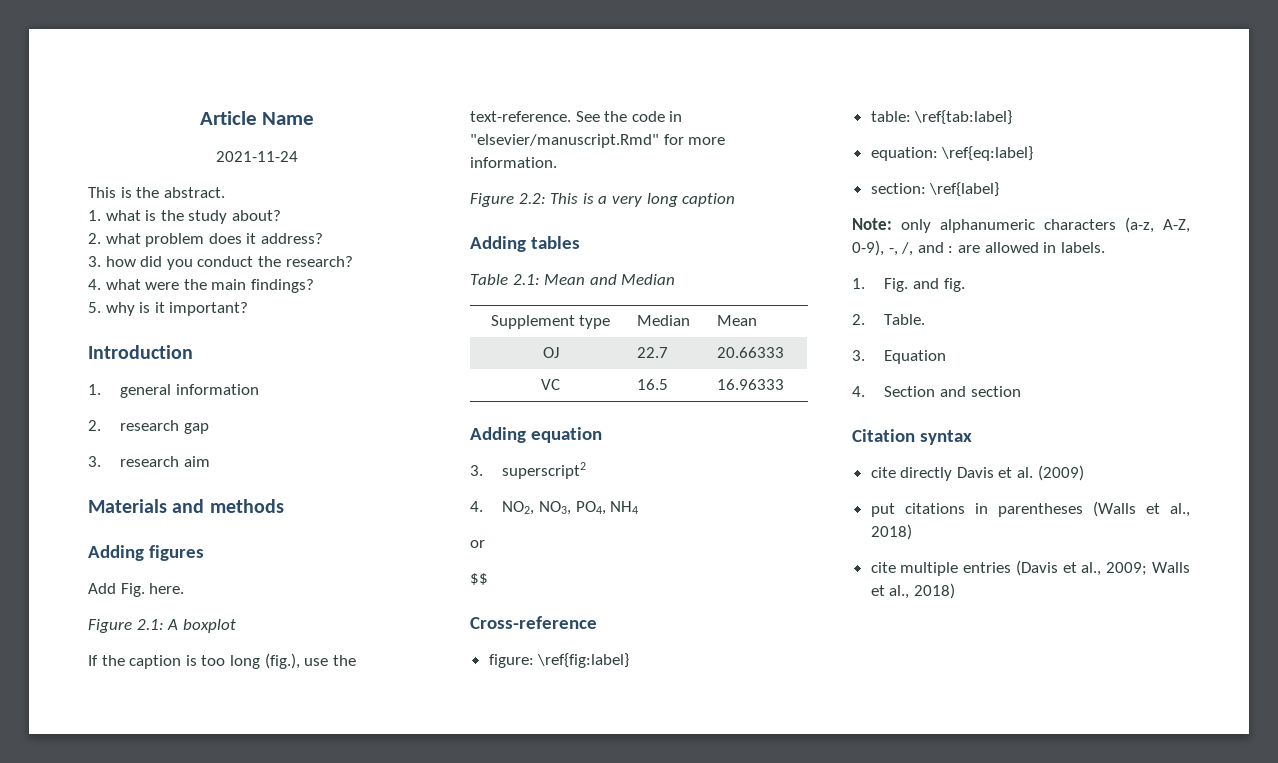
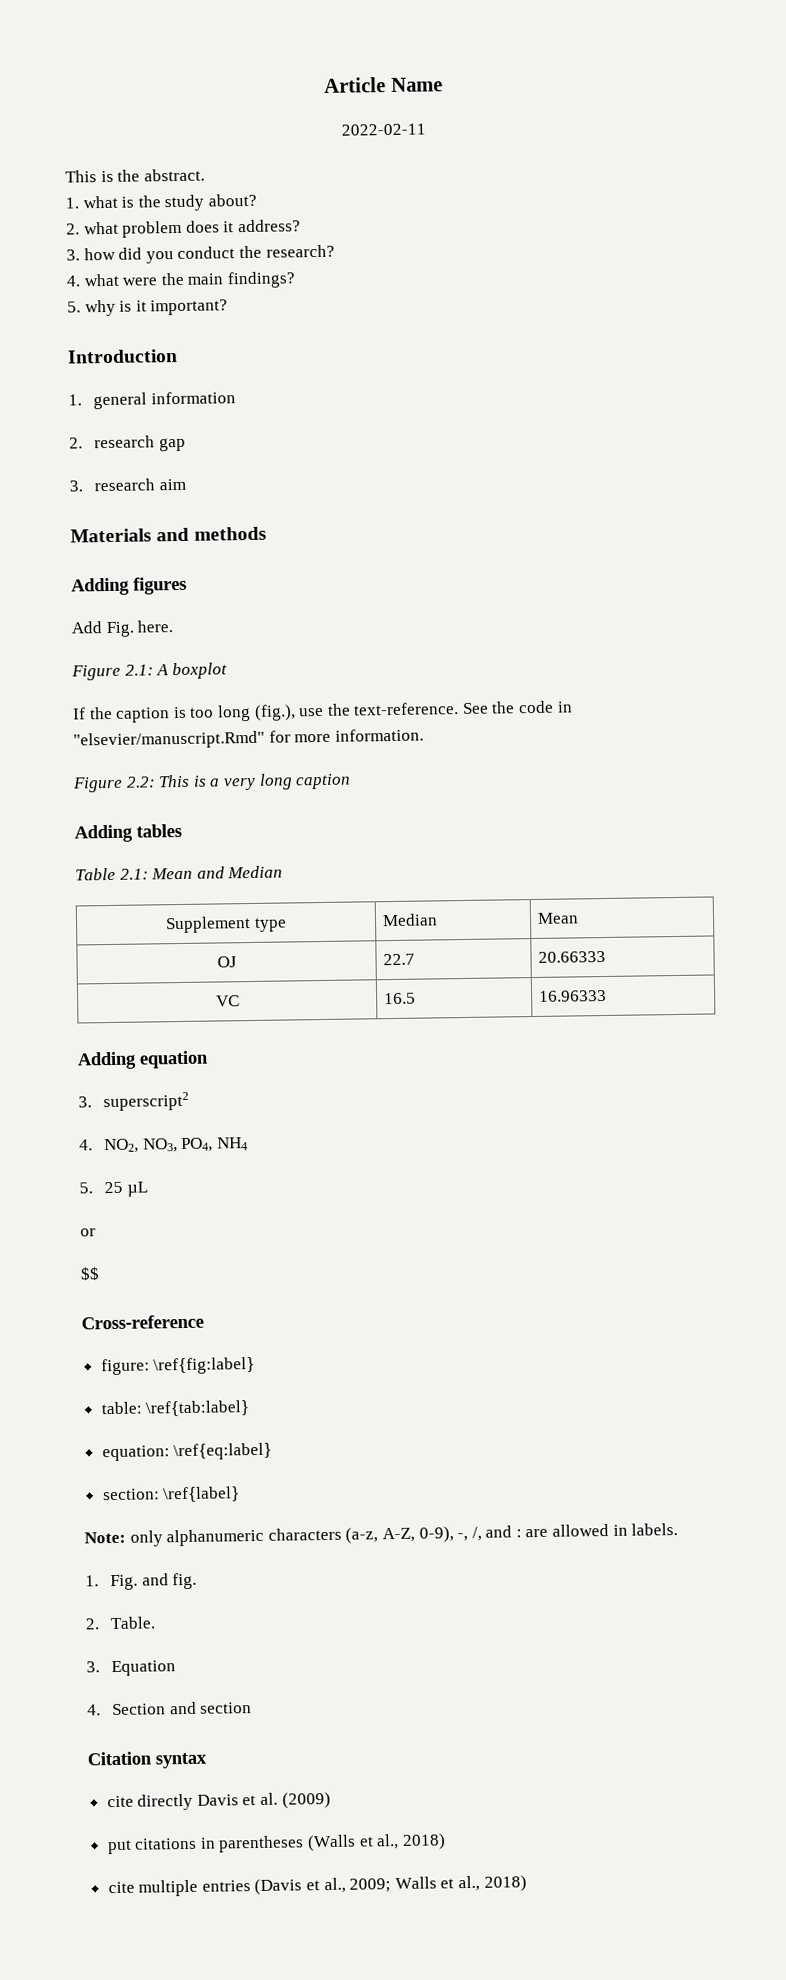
[216,151,298,162] 2021-11-24 -> [341,123,426,136] 2022-02-11
(639, 507) none -> [79,1181,148,1197] // 5. 25 µL

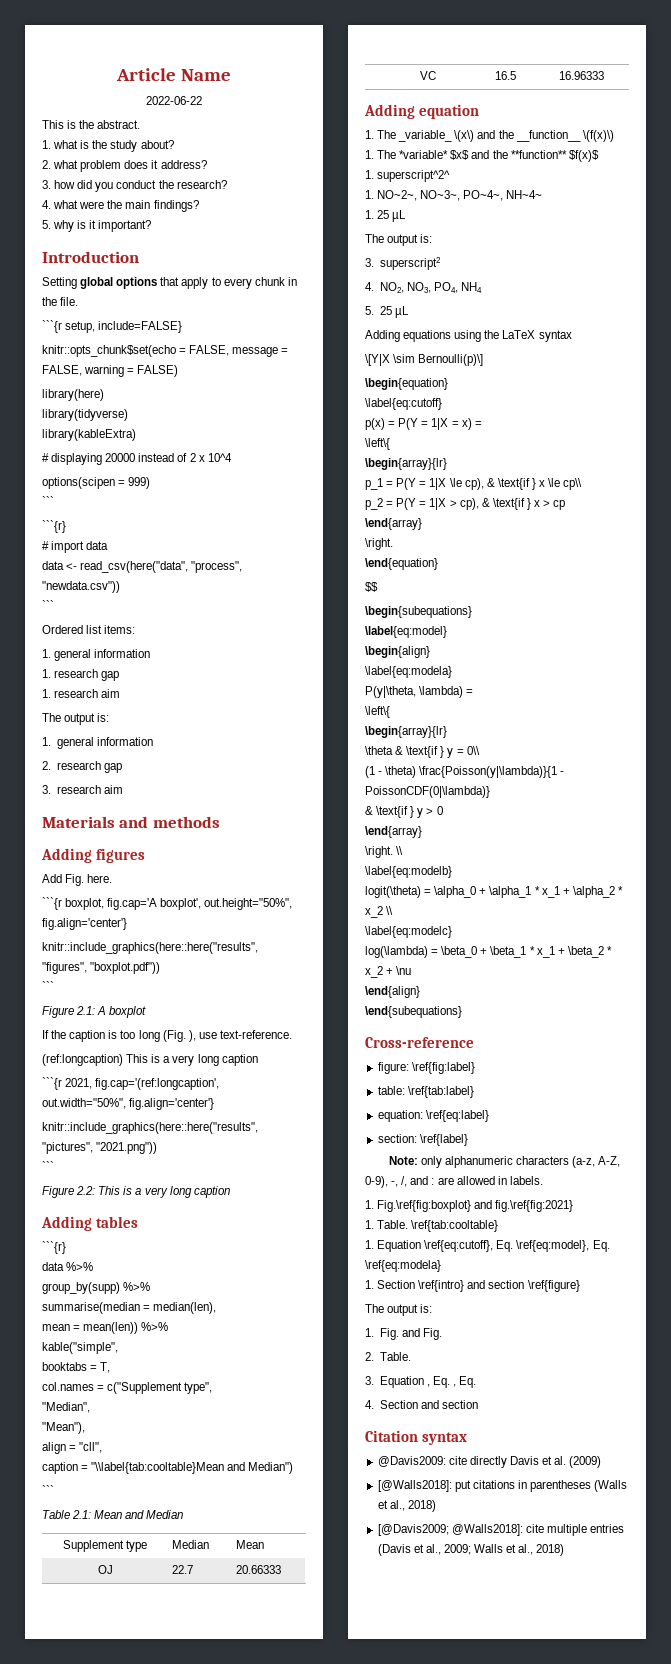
[341,123,426,136] 2022-02-11 -> [146,96,202,105] 2022-06-22
(178, 356) none -> [42,277,297,289] [42,297,79,306] [42,320,183,333] [42,345,289,357] [42,365,179,377] [42,389,104,401] [42,409,128,421] [42,429,136,441] [42,453,232,465] [42,477,151,489] [42,496,54,506] [42,520,66,533] [42,541,109,553] [42,561,243,573] [42,581,120,593] [42,600,54,610] [42,625,136,634] [42,649,151,661] [42,669,120,681] [42,689,121,698] [42,713,110,725] // Setting global options that apply to every chunk in the file. // ```{r setup, include=FALSE} // knitr::opts_chunk$set(echo = FALSE, message = FALSE, warning = FALSE) // library(here) // library(tidyverse) // library(kableExtra) // # displaying 20000 instead of 2 x 10^4 // options(scipen = 999) // ``` // ```{r} // # import data // data <- read_csv(here("data", "process", "newdata.csv")) // ``` // Ordered list items: // 1. general information // 1. research gap // 1. research aim // The output is:
(174, 626) none -> [42,897,293,910] [42,918,127,930] [42,942,258,954] [42,962,161,974] [42,981,54,991] // ```{r boxplot, fig.cap='A boxplot', out.height="50%", fig.align='center'} // knitr::include_graphics(here::here("results", "figures", "boxplot.pdf")) // ```
[253,700,573,721] [73,728,424,750] (fig.), use the text-reference. See the code in "elsevier/manuscript.Rmd" for more information. -> [162,1030,292,1042] [42,1054,258,1066] [42,1077,220,1090] [42,1098,215,1110] [42,1122,258,1134] [42,1142,158,1154] [42,1161,54,1171] (Fig. ), use text-reference. // (ref:longcaption) This is a very long caption // ```{r 2021, fig.cap='(ref:longcaption', out.width="50%", fig.align='center'} // knitr::include_graphics(here::here("results", "pictures", "2021.png")) // ```
(182, 830) none -> [42,1241,66,1254] [42,1262,94,1271] [42,1282,151,1294] [42,1302,217,1314] [42,1322,169,1334] [42,1342,118,1354] [42,1362,111,1373] [42,1382,213,1394] [42,1402,90,1413] [42,1422,85,1434] [42,1442,103,1454] [42,1462,294,1474] [42,1485,54,1495] // ```{r} // data %>% // group_by(supp) %>% // summarise(median = median(len), // mean = mean(len)) %>% // kable("simple", // booktabs = T, // col.names = c("Supplement type", // "Median", // "Mean"), // align = "cll", // caption = "\\label{tab:cooltable}Mean and Median") // ```
(209, 1059) none -> [365,130,614,142] [365,150,599,162] [365,170,451,182] [365,190,543,201] [365,210,407,222] [365,234,433,246] // 1. The _variable_ \(x\) and the __function__ \(f(x)\) // 1. The *variable* $x$ and the **function** $f(x)$ // 1. superscript^2^ // 1. NO~2~, NO~3~, PO~4~, NH~4~ // 1. 25 µL // The output is:
[80,1228,96,1237] [80,1266,100,1281] or // $$ -> [365,330,572,342] [365,354,484,366] [365,378,448,390] [365,398,442,410] [365,418,482,430] [365,438,390,450] [365,458,447,470] [365,478,583,490] [365,498,566,510] [365,518,422,530] [365,538,393,550] [365,558,438,570] [365,582,378,592] [365,606,472,618] [365,626,447,638] [365,646,430,658] [365,666,452,678] [365,686,474,698] [365,706,390,718] [365,726,447,738] [365,746,480,758] [365,766,565,778] [365,786,490,798] [365,806,443,818] [365,826,422,838] [365,846,404,858] [365,866,452,878] [365,886,623,898] [365,906,394,918] [365,926,452,938] [365,946,612,958] [365,966,412,978] [365,986,420,998] [365,1006,462,1018] Adding equations using the LaTeX syntax // \[Y|X \sim Bernoulli(p)\] // \begin{equation} // \label{eq:cutoff} // p(x) = P(Y = 1|X = x) = // \left\{ // \begin{array}{lr} // p_1 = P(Y = 1|X \le cp), & \text{if } x \le cp\\ // p_2 = P(Y = 1|X > cp), & \text{if } x > cp // \end{array} // \right. // \end{equation} // $$ // \begin{subequations} // \label{eq:model} // \begin{align} // \label{eq:modela} // P(y|\theta, \lambda) = // \left\{ // \begin{array}{lr} // \theta & \text{if } y = 0\\ // (1 - \theta) \frac{Poisson(y|\lambda)}{1 - PoissonCDF(0|\lambda)} // & \text{if } y > 0 // \end{array} // \right. \\ // \label{eq:modelb} // logit(\theta) = \alpha_0 + \alpha_1 * x_1 + \alpha_2 * x_2 \\ // \label{eq:modelc} // log(\lambda) = \beta_0 + \beta_1 * x_1 + \beta_2 * x_2 + \nu // \end{align} // \end{subequations}
(679, 1529) none -> [365,1200,574,1212] [365,1220,499,1232] [365,1240,610,1252] [365,1260,441,1272] [365,1280,580,1292] [365,1304,433,1316] // 1. Fig.\ref{fig:boxplot} and fig.\ref{fig:2021} // 1. Table. \ref{tab:cooltable} // 1. Equation \ref{eq:cutoff}, Eq. \ref{eq:model}, Eq. \ref{eq:modela} // 1. Section \ref{intro} and section \ref{figure} // The output is:
[172,1572,198,1590] fig. -> [422,1328,442,1340] Fig.
(177, 1668) none -> [426,1376,477,1388] , Eq. , Eq.
(207, 1760) none -> [377,1456,446,1467] @Davis2009:
(331, 1800) none -> [377,1480,452,1492] [@Walls2018]:
(446, 1841) none -> [377,1524,523,1536] [@Davis2009; @Walls2018]:

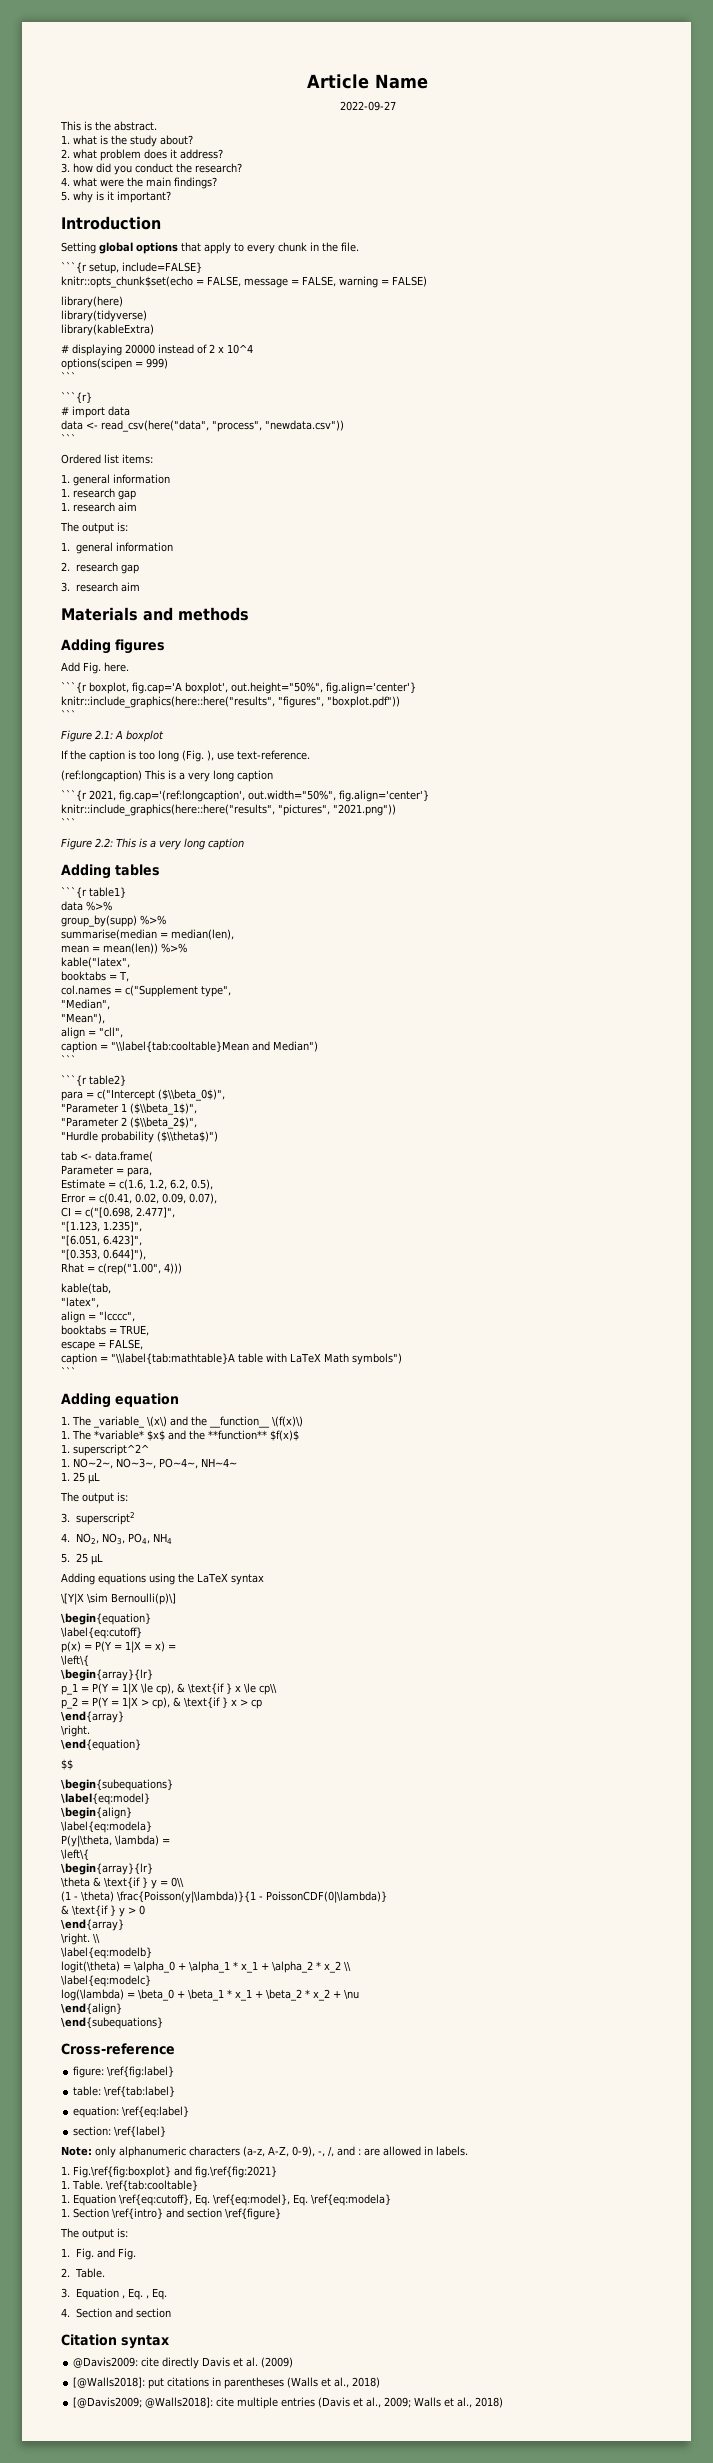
[146,96,202,105] 2022-06-22 -> [339,101,396,111] 2022-09-27
[42,1241,66,1254] ```{r} -> [61,887,126,898] ```{r table1}
[42,1342,118,1354] kable("simple", -> [61,957,130,968] kable("latex",
[42,1510,184,1519] [62,1540,148,1552] [172,1540,210,1549] [236,1540,265,1549] [97,1565,113,1574] [172,1565,194,1574] [236,1565,282,1574] [420,71,436,80] [495,71,517,80] [559,71,605,80] Table 2.1: Mean and Median // Supplement type | Median | Mean // OJ | 22.7 | 20.66333 // VC | 16.5 | 16.96333 -> [61,1075,126,1086] [61,1089,225,1101] [61,1103,197,1115] [61,1117,197,1129] [61,1131,218,1143] [61,1151,153,1162] [61,1165,152,1177] [61,1179,213,1190] [61,1193,217,1204] [61,1207,175,1218] [61,1221,142,1232] [61,1235,142,1246] [61,1249,146,1260] [61,1263,182,1275] [61,1283,111,1294] [61,1297,99,1308] [61,1311,135,1323] [61,1325,149,1336] [61,1339,143,1351] [61,1353,402,1365] [61,1367,76,1376] ```{r table2} // para = c("Intercept ($\\beta_0$)", // "Parameter 1 ($\\beta_1$)", // "Parameter 2 ($\\beta_2$)", // "Hurdle probability ($\\theta$)") // tab <- data.frame( // Parameter = para, // Estimate = c(1.6, 1.2, 6.2, 0.5), // Error = c(0.41, 0.02, 0.09, 0.07), // CI = c("[0.698, 2.477]", // "[1.123, 1.235]", // "[6.051, 6.423]", // "[0.353, 0.644]"), // Rhat = c(rep("1.00", 4))) // kable(tab, // "latex", // align = "lcccc", // booktabs = TRUE, // escape = FALSE, // caption = "\\label{tab:mathtable}A table with LaTeX Math symbols") // ```

